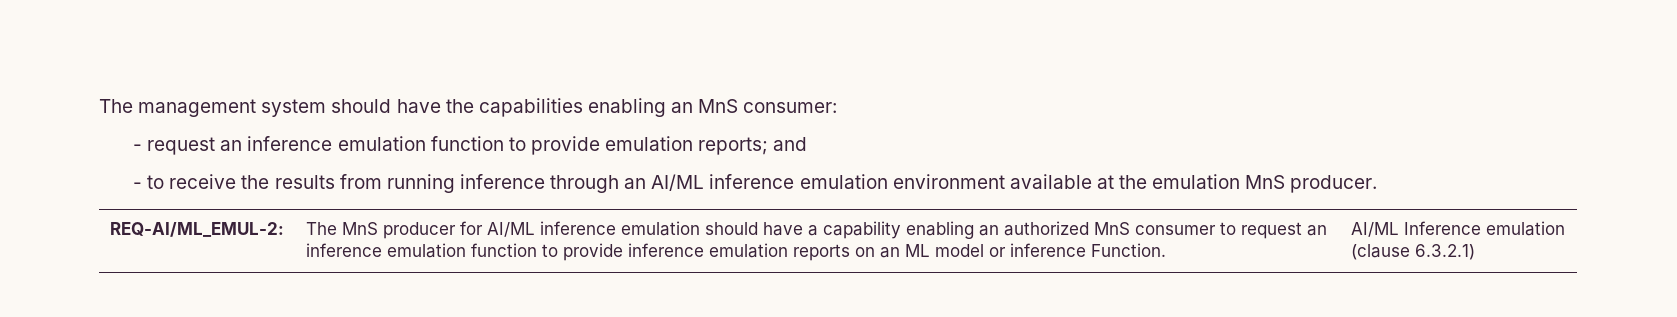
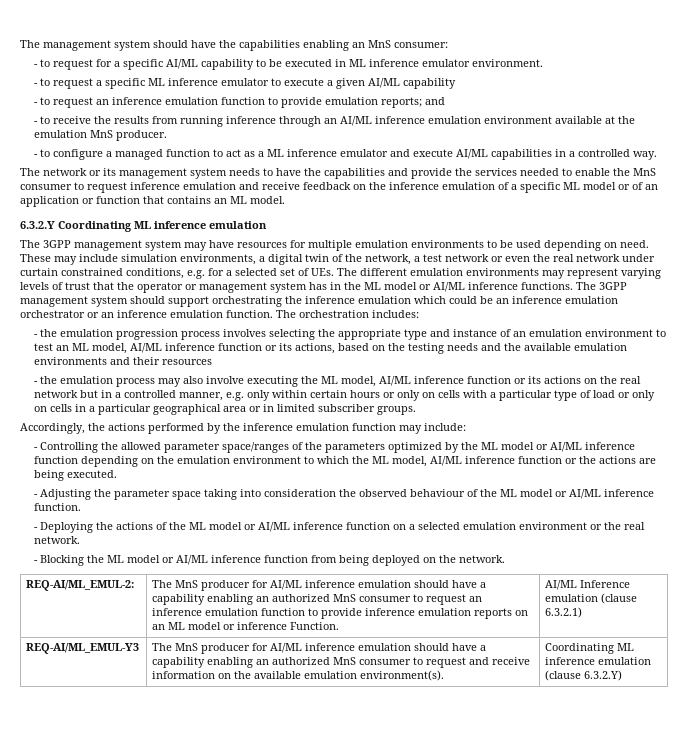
(143, 147) none -> [39,59,543,70] [33,78,456,89] [33,97,50,105] to request for a specific AI/ML capability to be executed in ML inference emulator environment. // - to request a specific ML inference emulator to execute a given AI/ML capability // - to
(1378, 184) none -> [33,149,657,160] [20,168,656,179] [20,182,658,193] [20,196,285,207] [20,221,267,232] [20,240,649,251] [20,254,655,265] [20,268,661,279] [20,282,627,293] [20,296,618,307] [20,310,419,318] [33,329,666,340] [33,343,627,354] [33,357,212,365] [33,376,641,387] [33,390,655,401] [33,404,416,415] [20,423,466,434] [33,442,635,453] [33,456,656,467] [33,470,117,481] [33,489,654,500] [33,503,81,511] [33,522,645,533] [33,536,80,544] [33,555,505,566] // - to configure a managed function to act as a ML inference emulator and execute AI/ML capabilities in a controlled way. // The network or its management system needs to have the capabilities and provide the services needed to enable the MnS consumer to request inference emulation and receive feedback on the inference emulation of a specific ML model or of an application or function that contains an ML model. // 6.3.2.Y Coordinating ML inference emulation // The 3GPP management system may have resources for multiple emulation environments to be used depending on need. These may include simulation environments, a digital twin of the network, a test network or even the real network under curtain constrained conditions, e.g. for a selected set of UEs. The different emulation environments may represent varying levels of trust that the operator or management system has in the ML model or AI/ML inference functions. The 3GPP management system should support orchestrating the inference emulation which could be an inference emulation orchestrator or an inference emulation function. The orchestration includes: // - the emulation progression process involves selecting the appropriate type and instance of an emulation environment to test an ML model, AI/ML inference function or its actions, based on the testing needs and the available emulation environments and their resources // - the emulation process may also involve executing the ML model, AI/ML inference function or its actions on the real network but in a controlled manner, e.g. only within certain hours or only on cells with a particular type of load or only on cells in a particular geographical area or in limited subscriber groups. // Accordingly, the actions performed by the inference emulation function may include: // - Controlling the allowed parameter space/ranges of the parameters optimized by the ML model or AI/ML inference function depending on the emulation environment to which the ML model, AI/ML inference function or the actions are being executed. // - Adjusting the parameter space taking into consideration the observed behaviour of the ML model or AI/ML inference function. // - Deploying the actions of the ML model or AI/ML inference function on a selected emulation environment or the real network. // - Blocking the ML model or AI/ML inference function from being deployed on the network.
(1475, 252) none -> [26,643,140,654] [152,643,487,654] [152,657,531,668] [152,670,445,681] [545,643,635,654] [545,657,652,665] [545,670,623,681] // REQ-AI/ML_EMUL-Y3 | The MnS producer for AI/ML inference emulation should have a capability enabling an authorized MnS consumer to request and receive information on the available emulation environment(s). | Coordinating ML inference emulation (clause 6.3.2.Y)

